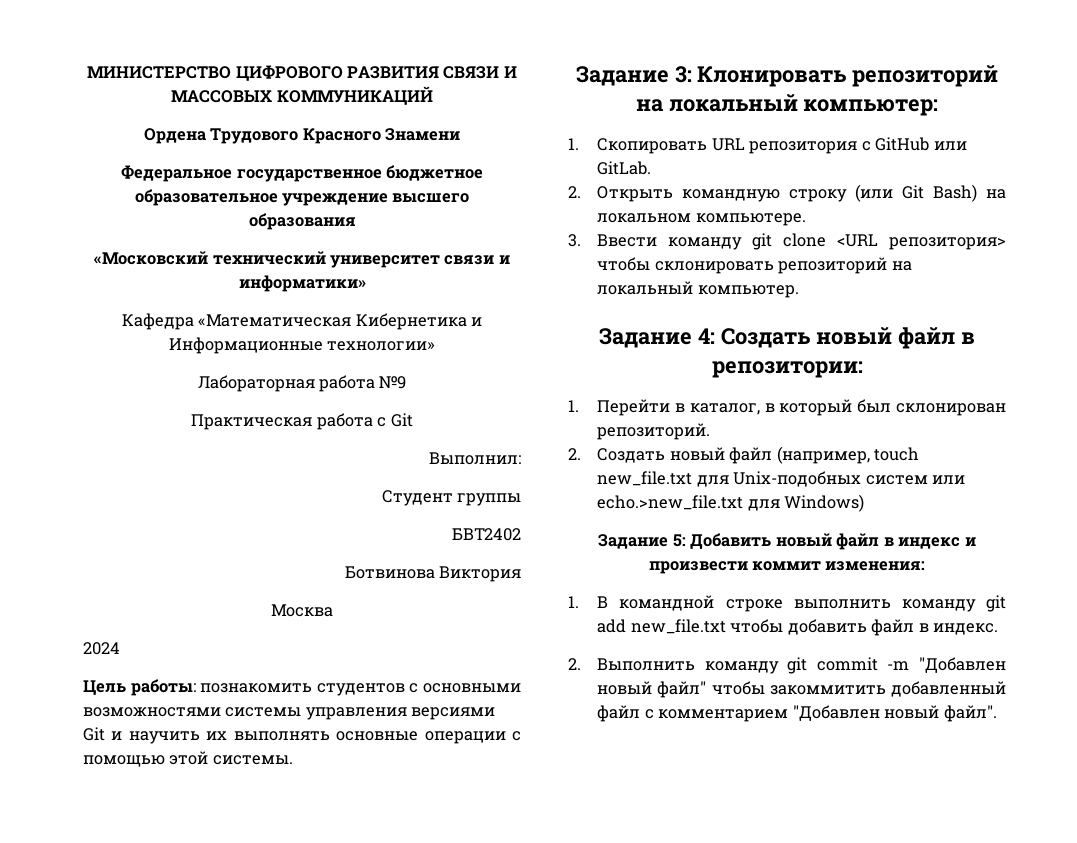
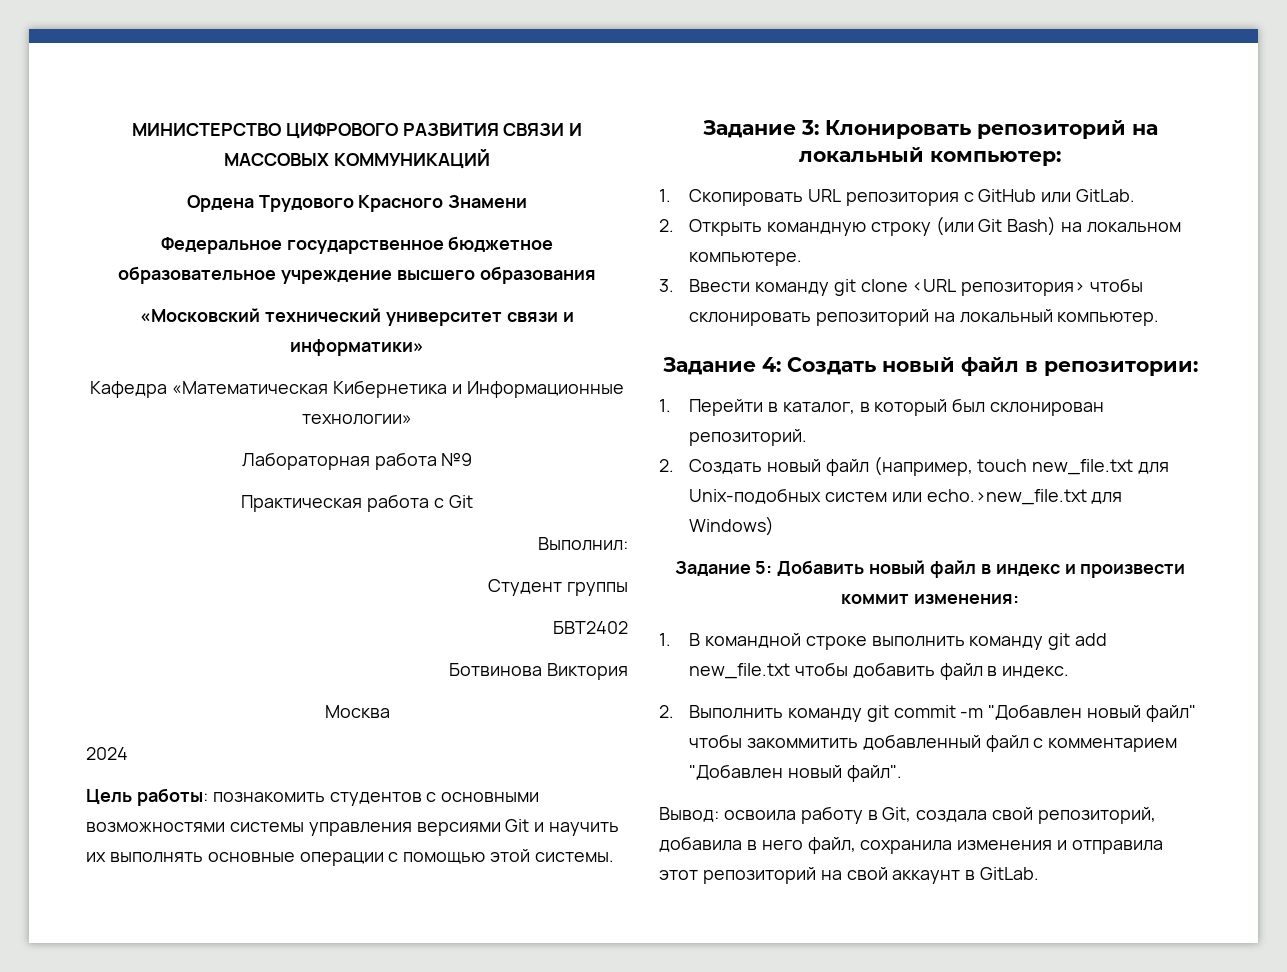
(997, 713) none -> [659,806,1157,824] [659,836,1164,854] [659,867,1040,884] // Вывод: освоила работу в Git, создала свой репозиторий, добавила в него файл, сохранила изменения и отправила этот репозиторий на свой аккаунт в GitLab.

